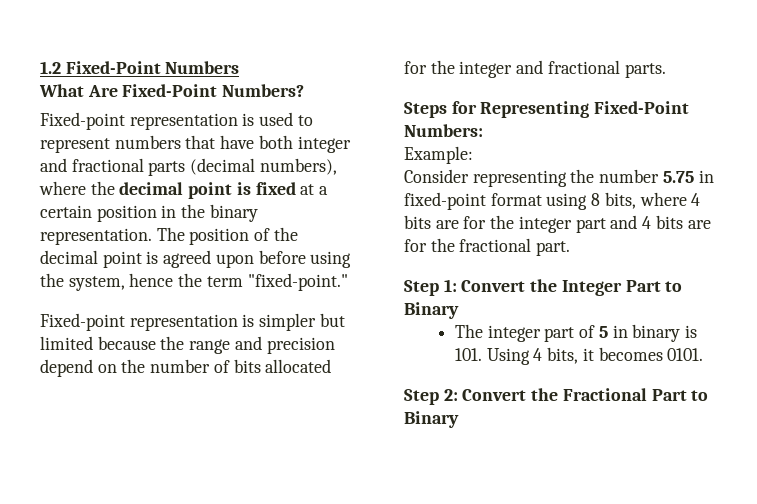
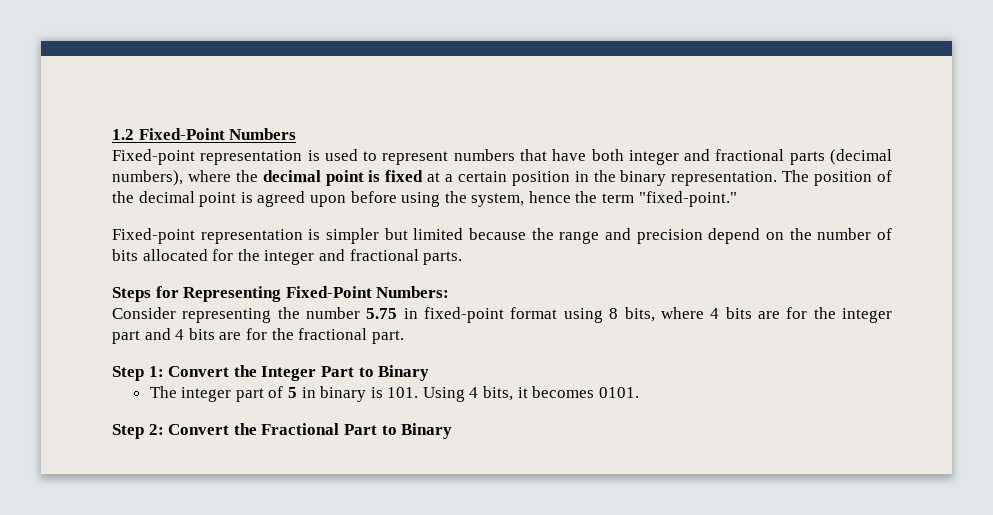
[39,84,305,97] // What Are Fixed-Point Numbers? -> (297, 134) none
[404,146,473,164] // Example: -> (450, 292) none

